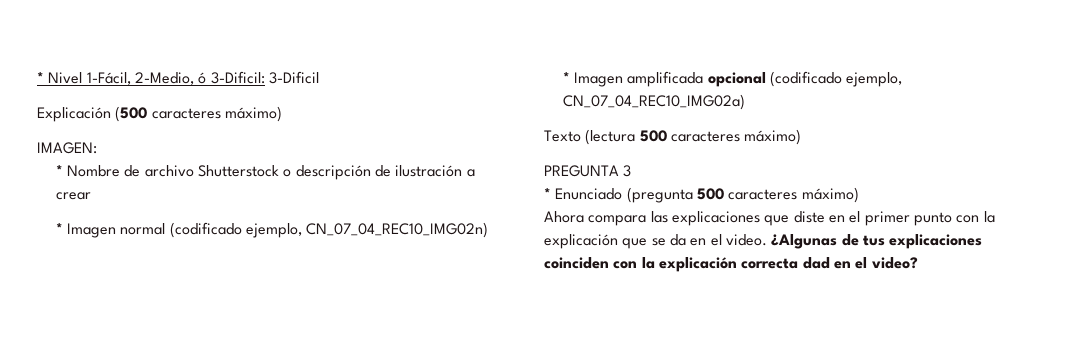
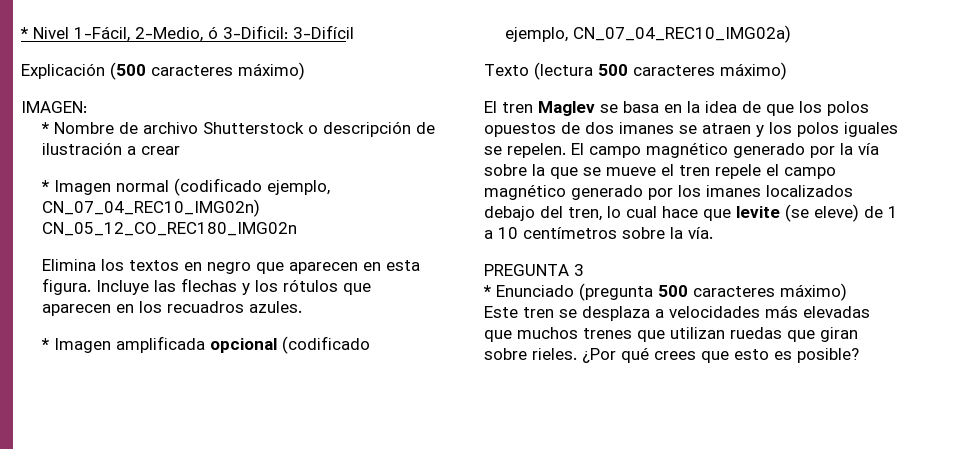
[268,71,319,84] 3-Dificil -> [293,25,354,39] 3-Difícil
(489, 230) none -> [42,222,298,236] [42,259,421,274] [42,278,372,295] [42,301,303,316] CN_05_12_CO_REC180_IMG02n // Elimina los textos en negro que aparecen en esta figura. Incluye las flechas y los rótulos que aparecen en los recuadros azules.
(802, 137) none -> [484,101,869,116] [484,122,898,137] [484,142,879,158] [484,164,836,179] [484,184,853,200] [484,204,898,222] [484,227,713,239] // El tren Maglev se basa en la idea de que los polos opuestos de dos imanes se atraen y los polos iguales se repelen. El campo magnético generado por la vía sobre la que se mueve el tren repele el campo magnético generado por los imanes localizados debajo del tren, lo cual hace que levite (se eleve) de 1 a 10 centímetros sobre la vía.
[544,211,995,226] [544,234,983,249] [544,257,918,272] Ahora compara las explicaciones que diste en el primer punto con la explicación que se da en el video. ¿Algunas de tus explicaciones coinciden con la explicación correcta dad en el video? -> [484,305,870,321] [484,327,858,342] [484,347,859,363] Este tren se desplaza a velocidades más elevadas que muchos trenes que utilizan ruedas que giran sobre rieles. ¿Por qué crees que esto es posible?

